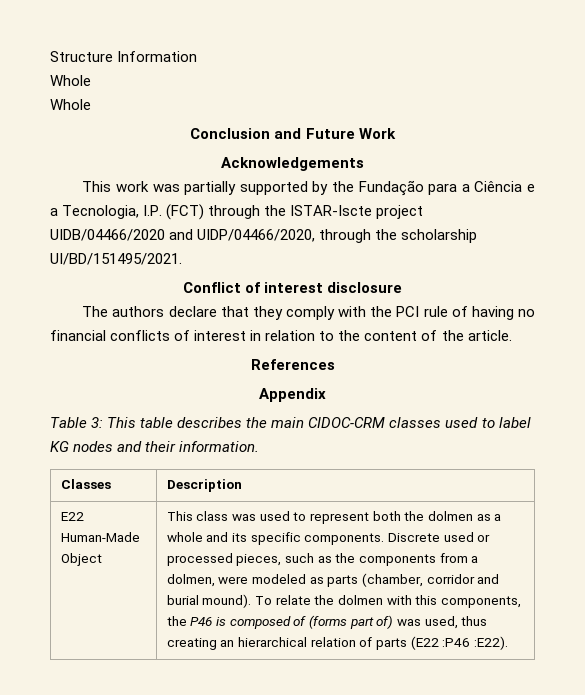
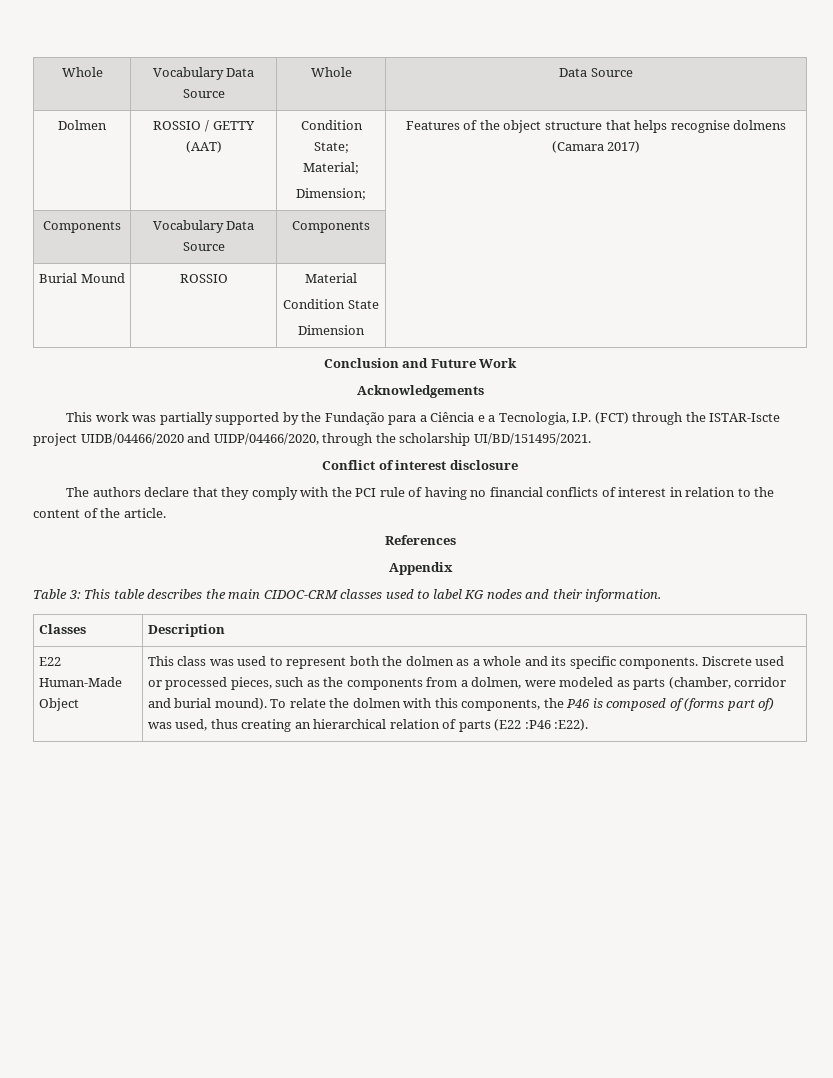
[50,51,198,62] [50,75,91,86] [50,99,91,110] Structure Information // Whole // Whole -> [61,67,103,77] [152,67,255,80] [182,89,225,98] [310,67,352,77] [559,68,633,77] [58,120,107,130] [153,120,255,132] [185,141,222,153] [300,120,363,130] [313,142,349,153] [303,162,359,174] [296,188,366,200] [405,120,787,133] [551,141,641,153] [43,221,121,233] [152,220,255,233] [182,242,225,251] [292,221,370,233] [39,273,125,283] [179,274,228,283] [305,273,357,283] [283,299,379,309] [298,325,365,335] Whole | Vocabulary Data Source | Whole | Data Source // Dolmen | ROSSIO / GETTY (AAT) | Condition State; // Material; // Dimension; | Features of the object structure that helps recognise dolmens (Camara 2017) // Components | Vocabulary Data Source | Components | // Burial Mound | ROSSIO | Material // Condition State // Dimension |

